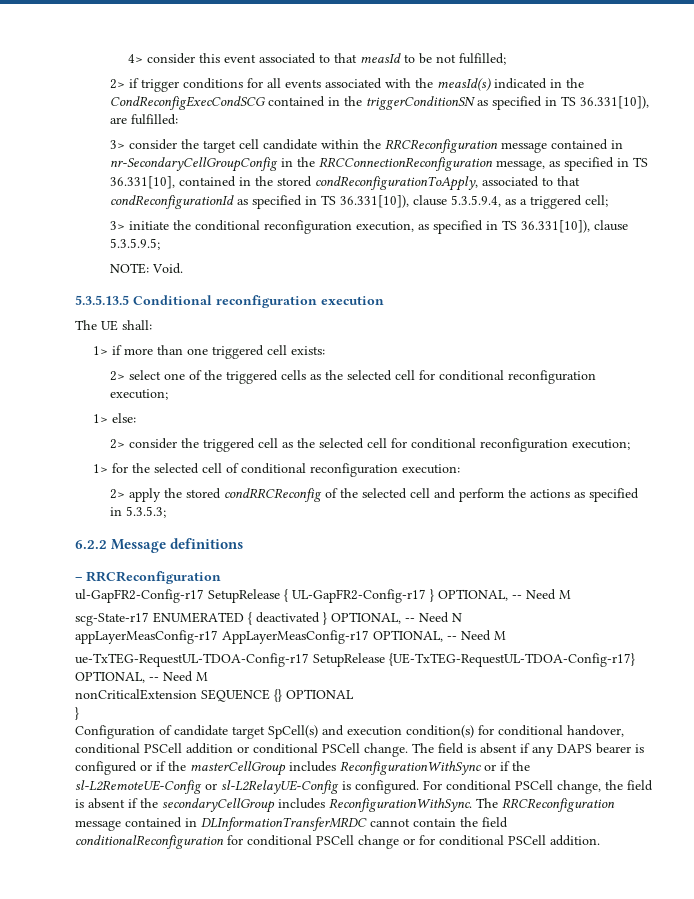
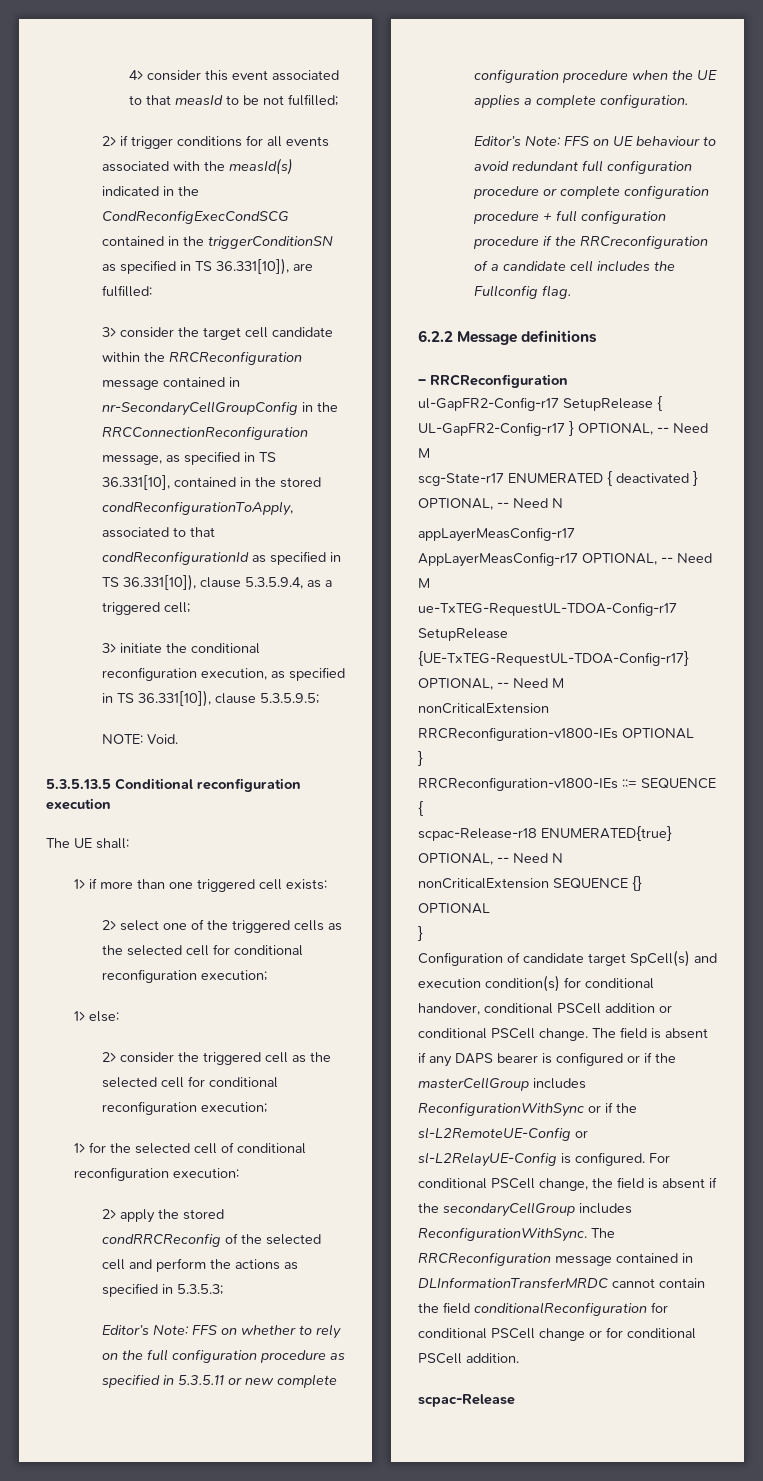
(167, 512) none -> [101,1324,341,1339] [101,1349,345,1363] [101,1374,337,1388] [473,69,717,83] [473,94,688,108] [473,135,716,147] [473,160,692,174] [472,185,709,199] [472,210,666,224] [472,235,708,249] [473,260,675,272] [473,285,571,299] // Editor’s Note: FFS on whether to rely on the full configuration procedure as specified in 5.3.5.11 or new complete configuration procedure when the UE applies a complete configuration. // Editor’s Note: FFS on UE behaviour to avoid redundant full configuration procedure or complete configuration procedure + full configuration procedure if the RRCreconfiguration of a candidate cell includes the Fullconfig flag.
(208, 676) none -> [418,703,549,714] [418,727,694,741] [418,751,423,766] [418,777,716,791] [418,801,424,816] [418,826,672,841] [418,853,563,865] // nonCriticalExtension RRCReconfiguration-v1800-IEs OPTIONAL // } // RRCReconfiguration-v1800-IEs ::= SEQUENCE { // scpac-Release-r18 ENUMERATED{true} OPTIONAL, -- Need N
(600, 840) none -> [418,1394,515,1407] // scpac-Release

